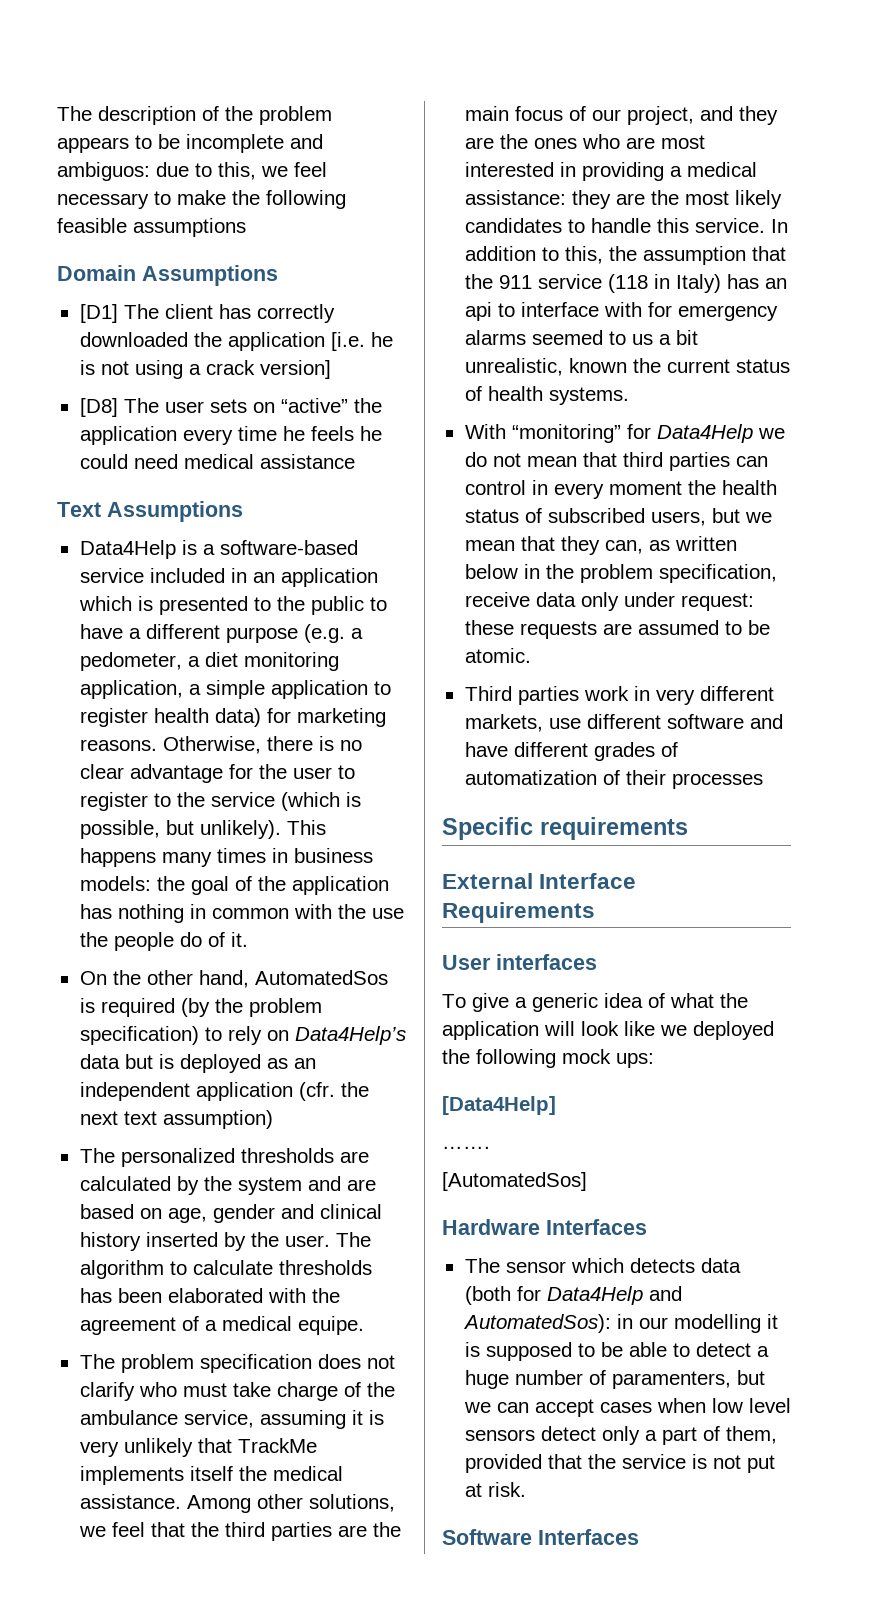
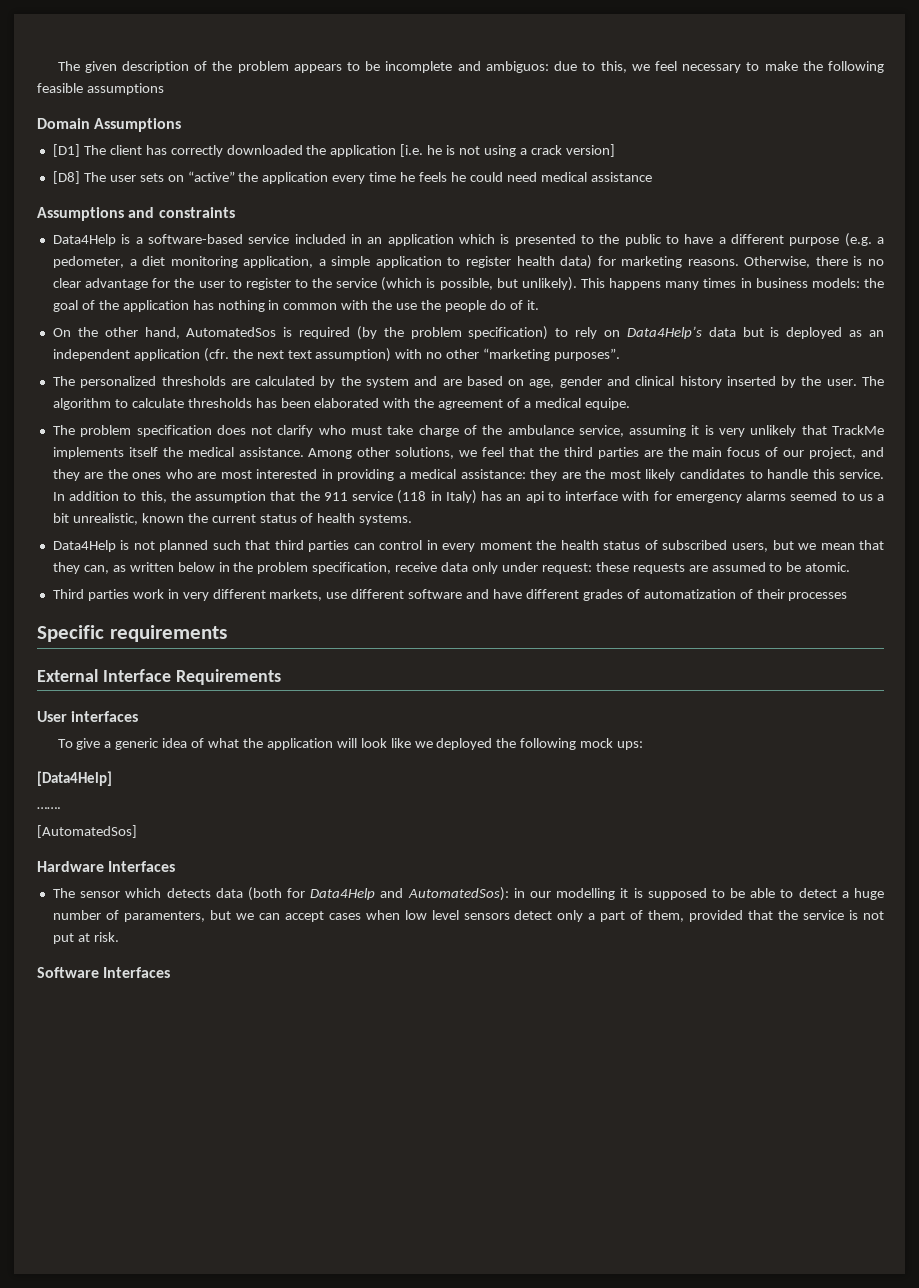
[57,106,92,121] The -> [57,61,117,73] The given
[57,501,243,522] Text Assumptions -> [37,207,235,221] Assumptions and constraints
(273, 1119) none -> [395,348,621,361] with no other “marketing purposes”.
[464,424,785,443] [464,452,577,467] With “monitoring” for Data4Help we do not mean -> [52,540,241,552] Data4Help is not planned such

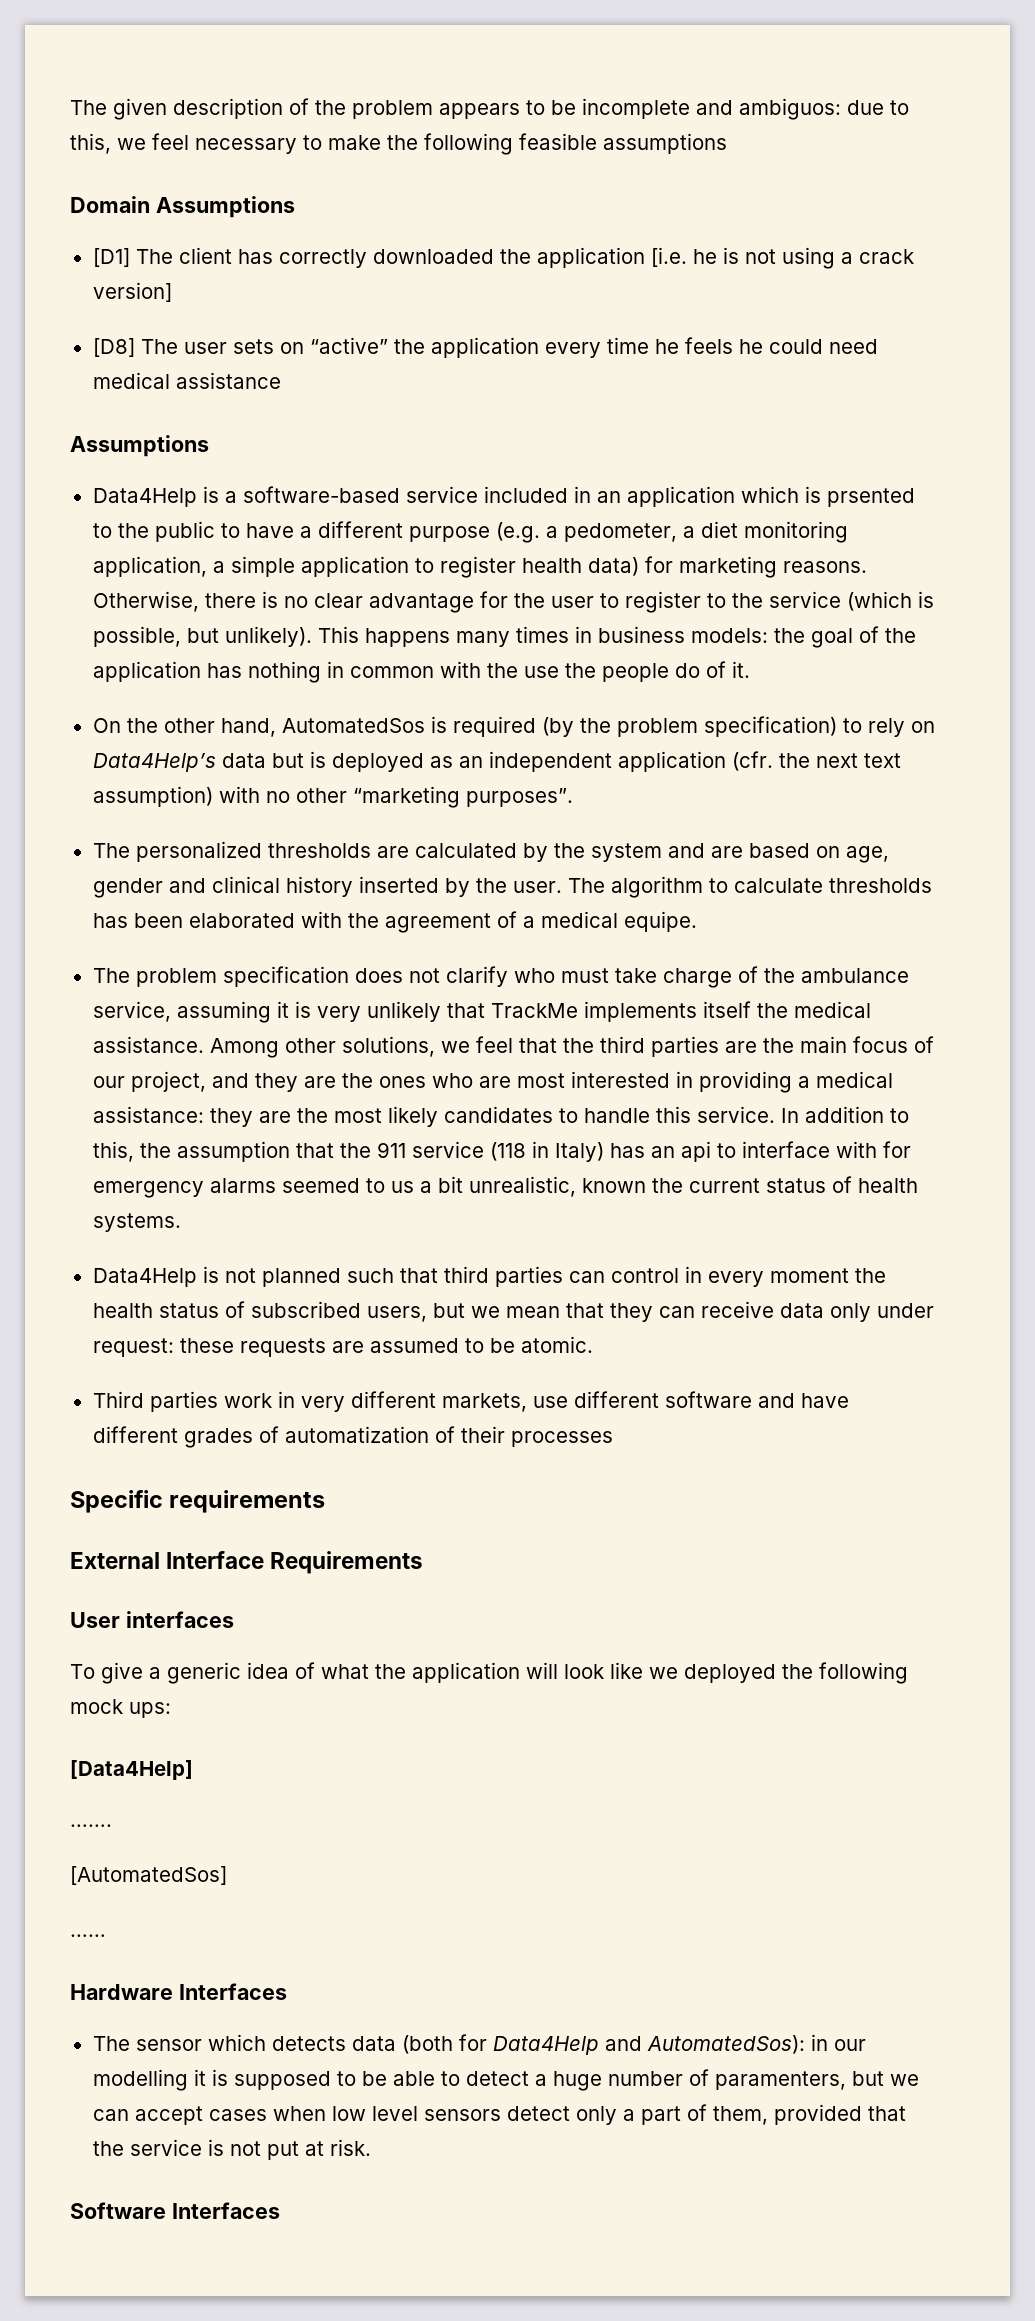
[128,207,235,218] and constraints -> (209, 446) none
[514,234,576,246] presented -> [826,488,915,507] prsented
[83,562,392,574] can, as written below in the problem specification, -> [658,1306,695,1318] can
(137, 831) none -> [70,1934,106,1937] // ……

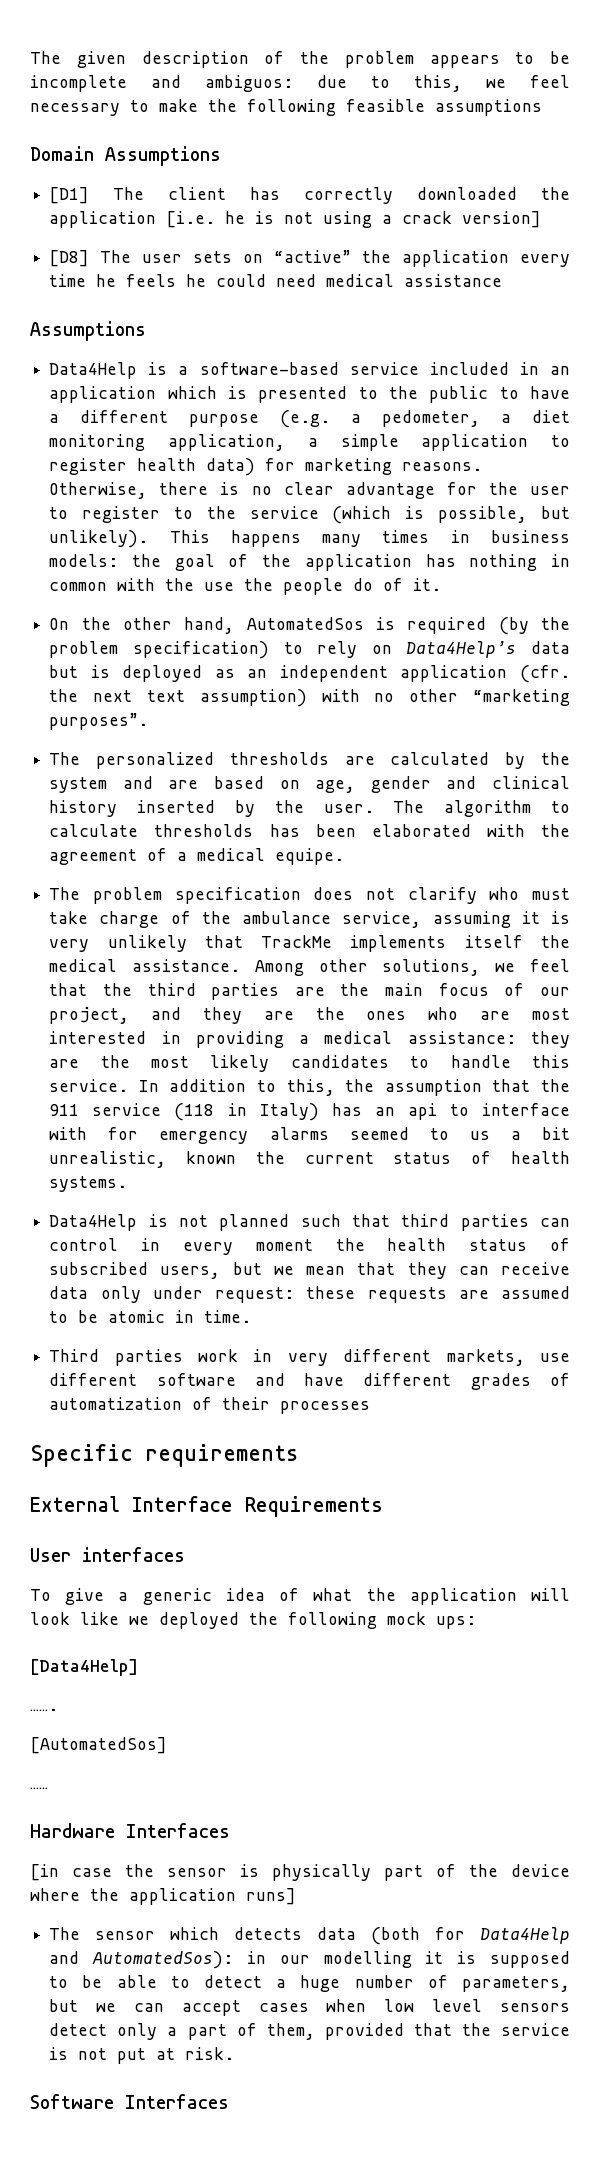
[826,488,915,507] prsented -> [258,386,348,403] presented
[520,1336,593,1353] atomic. -> [108,1310,252,1323] atomic in time.
(287, 1991) none -> [30,1864,570,1881] [30,1888,296,1905] // [in case the sensor is physically part of the device where the application runs]
[714,2071,846,2090] paramenters, -> [462,1976,571,1992] parameters,

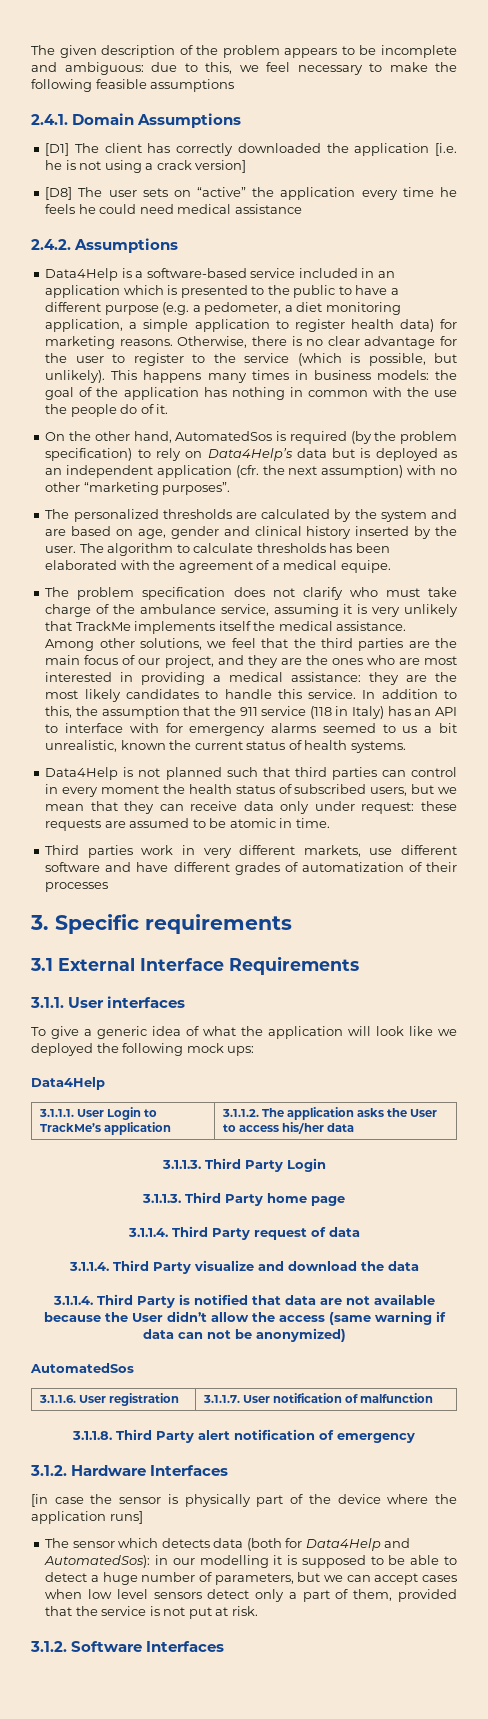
[205,75,293,92] ambiguos: -> [64,62,144,75] ambiguous:
(542, 107) none -> [31,114,68,125] 2.4.1.
(503, 280) none -> [31,239,71,250] 2.4.2.
[146,690,185,702] text -> (318, 470) none
[407,1103,437,1120] api -> [434,707,457,716] API
(371, 1407) none -> [30,915,48,930] 3.
(298, 1455) none -> [30,958,53,971] 3.1
(383, 1506) none -> [30,997,64,1008] 3.1.1.
[30,1659,138,1676] [30,1708,58,1711] [30,1737,167,1754] [30,1787,48,1789] [Data4Help] // ……. // [AutomatedSos] // …… // -> [31,1077,105,1090] [38,1107,157,1120] [39,1122,171,1135] [221,1107,438,1120] [222,1122,354,1134] [161,1158,326,1172] [142,1192,345,1206] [127,1226,360,1240] [68,1260,419,1274] [52,1294,435,1308] [43,1311,446,1325] [142,1328,346,1342] [30,1363,134,1373] [38,1393,179,1406] [202,1393,433,1403] [72,1429,415,1443] [30,1465,67,1476] Data4Help // 3.1.1.1. User Login to TrackMe’s application | 3.1.1.2. The application asks the User to access his/her data // 3.1.1.3. Third Party Login // 3.1.1.3. Third Party home page // 3.1.1.4. Third Party request of data // 3.1.1.4. Third Party visualize and download the data // 3.1.1.4. Third Party is notified that data are not available because the User didn’t allow the access (same warning if data can not be anonymized) // AutomatedSos // 3.1.1.6. User registration | 3.1.1.7. User notification of malfunction // 3.1.1.8. Third Party alert notification of emergency // 3.1.2.
(235, 2053) none -> [30,1641,67,1652] 3.1.2.

